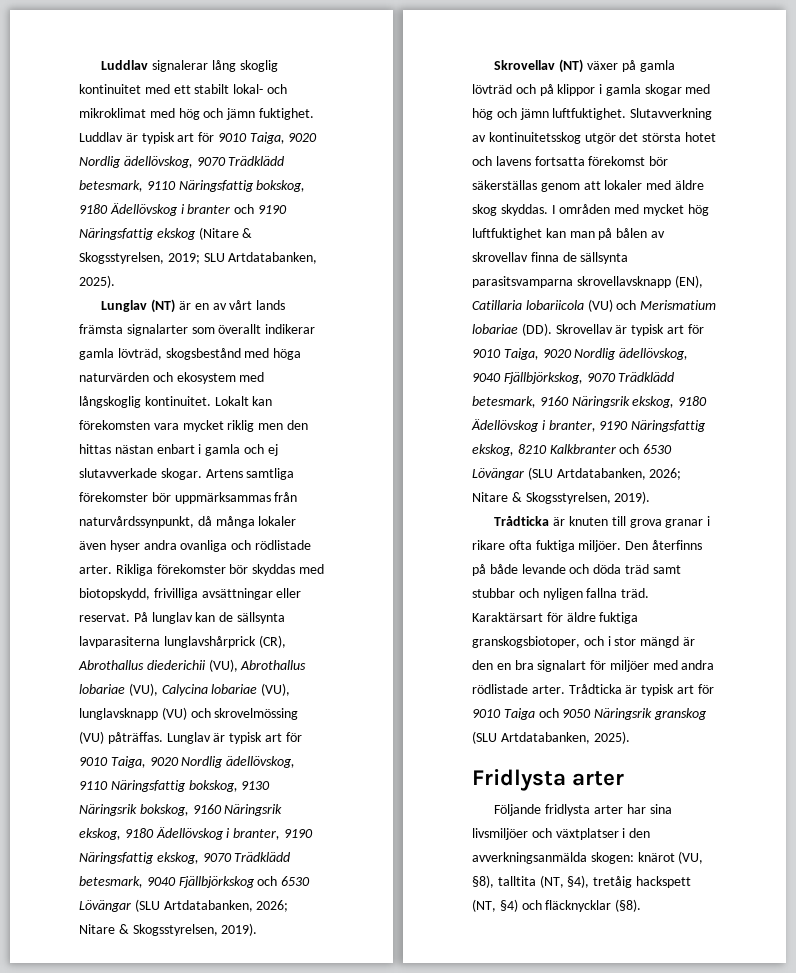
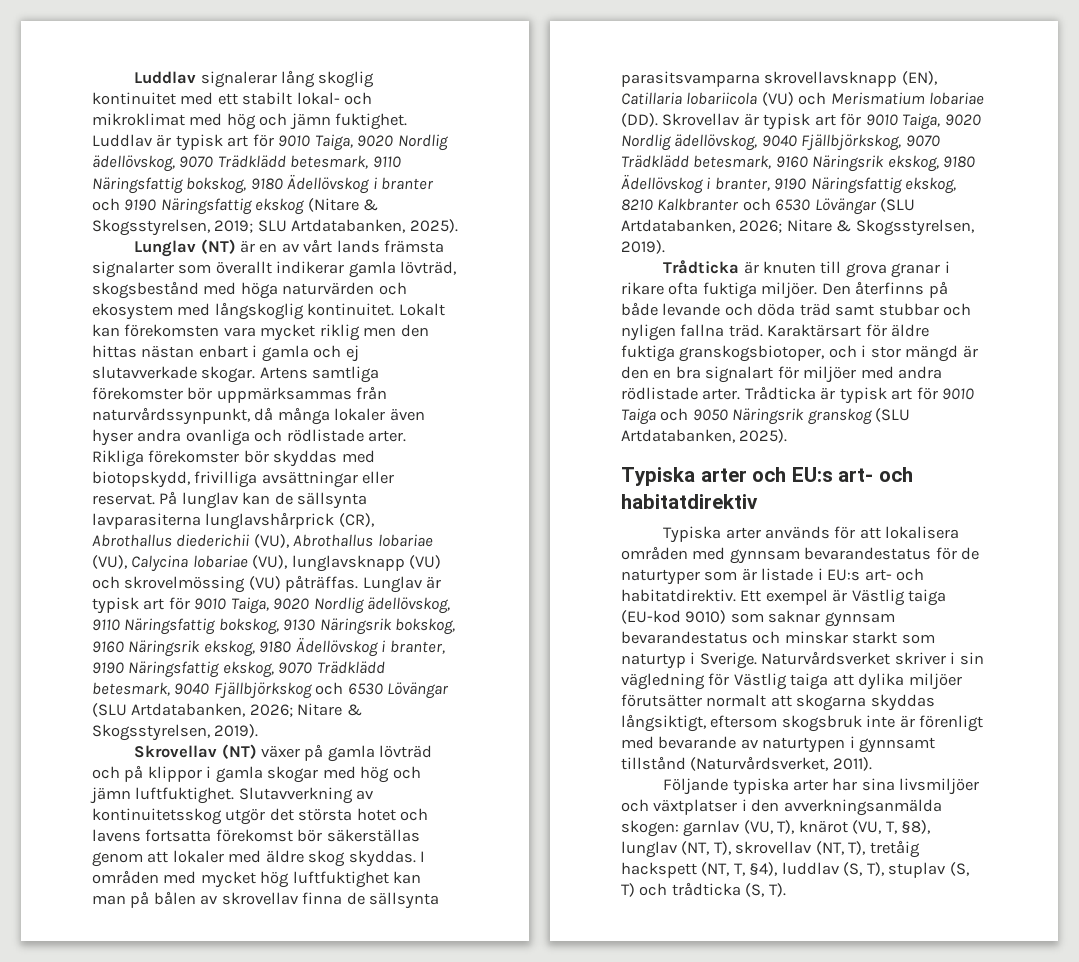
[472,769,625,791] Fridlysta arter -> [621,467,913,486] [621,494,758,509] [663,526,960,543] [621,546,980,564] [621,568,925,585] [621,589,947,606] [621,610,895,627] [621,631,935,644] [621,651,984,669] [621,673,962,690] [621,694,935,711] [621,714,984,732] [621,736,936,753] [621,756,872,771] Typiska arter och EU:s art- och habitatdirektiv // Typiska arter används för att lokalisera områden med gynnsam bevarandestatus för de naturtyper som är listade i EU:s art- och habitatdirektiv. Ett exempel är Västlig taiga (EU-kod 9010) som saknar gynnsam bevarandestatus och minskar starkt som naturtyp i Sverige. Naturvårdsverket skriver i sin vägledning för Västlig taiga att dylika miljöer förutsätter normalt att skogarna skyddas långsiktigt, eftersom skogsbruk inte är förenligt med bevarande av naturtypen i gynnsamt tillstånd (Naturvårdsverket, 2011).
[545,804,591,816] fridlysta -> [732,778,789,795] typiska
[637,851,704,864] [472,875,691,888] [472,899,642,912] knärot (VU, §8), talltita (NT, §4), tretåig hackspett (NT, §4) och fläcknycklar (§8). -> [683,820,931,837] [621,840,920,858] [621,862,969,878] [621,882,786,897] garnlav (VU, T), knärot (VU, T, §8), lunglav (NT, T), skrovellav (NT, T), tretåig hackspett (NT, T, §4), luddlav (S, T), stuplav (S, T) och trådticka (S, T).

